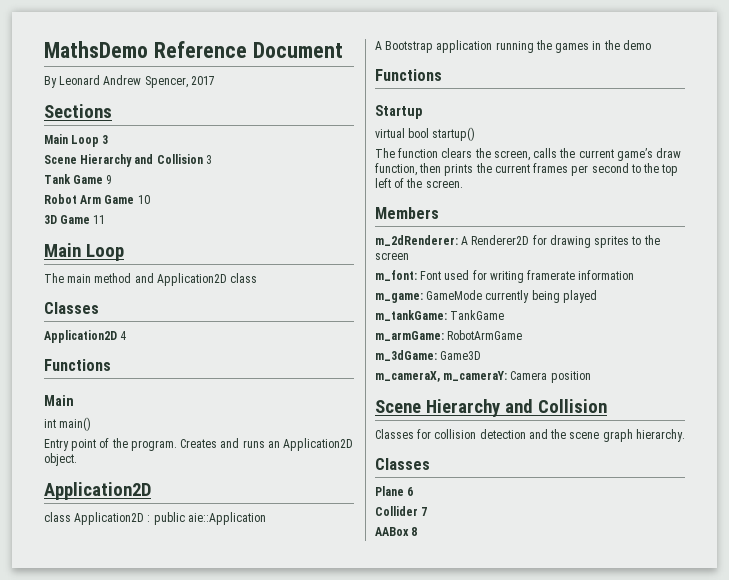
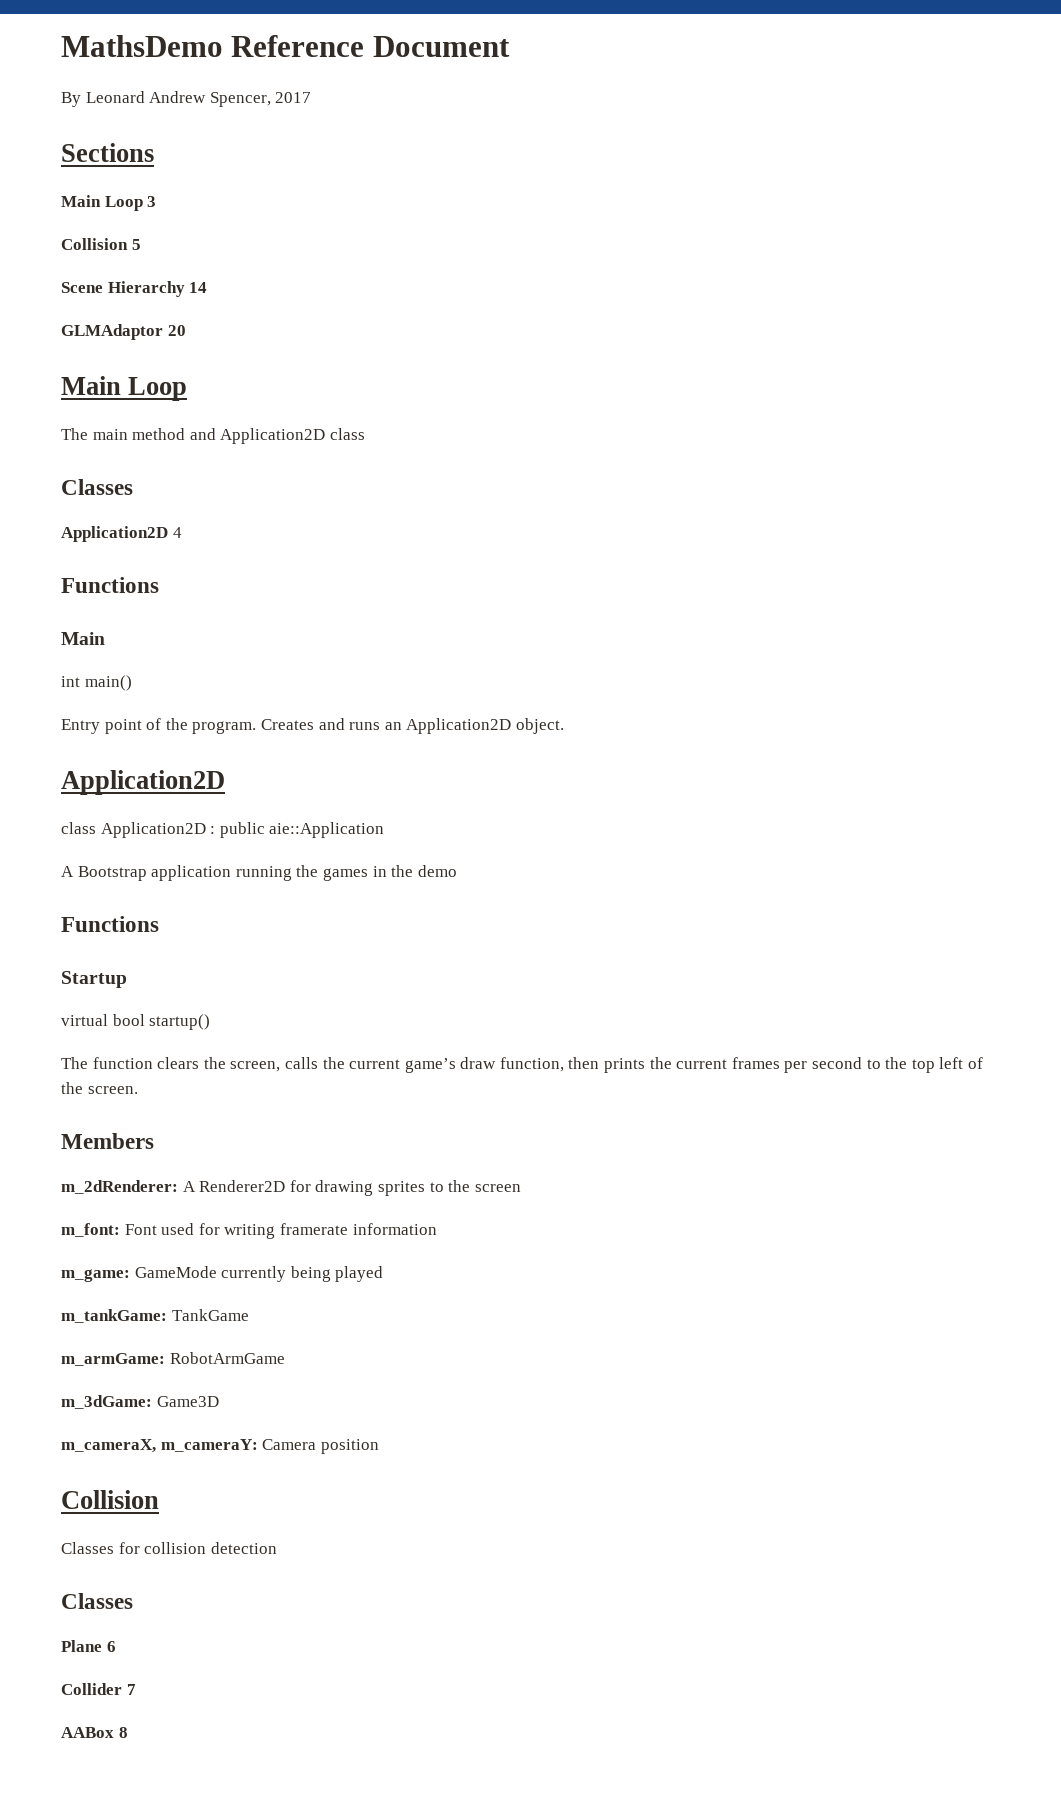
[44,154,212,167] [44,174,113,184] [44,194,150,204] [44,215,106,224] // Scene Hierarchy and Collision 3 // Tank Game 9 // Robot Arm Game 10 // 3D Game 11 -> [61,238,141,250] [61,281,208,297] [61,324,186,340] // Collision 5 // Scene Hierarchy 14 // GLMAdaptor 20
[375,399,533,417] Scene Hierarchy and -> (379, 1446) none
[528,429,685,442] and the scene graph hierarchy. -> (277, 1548) none

